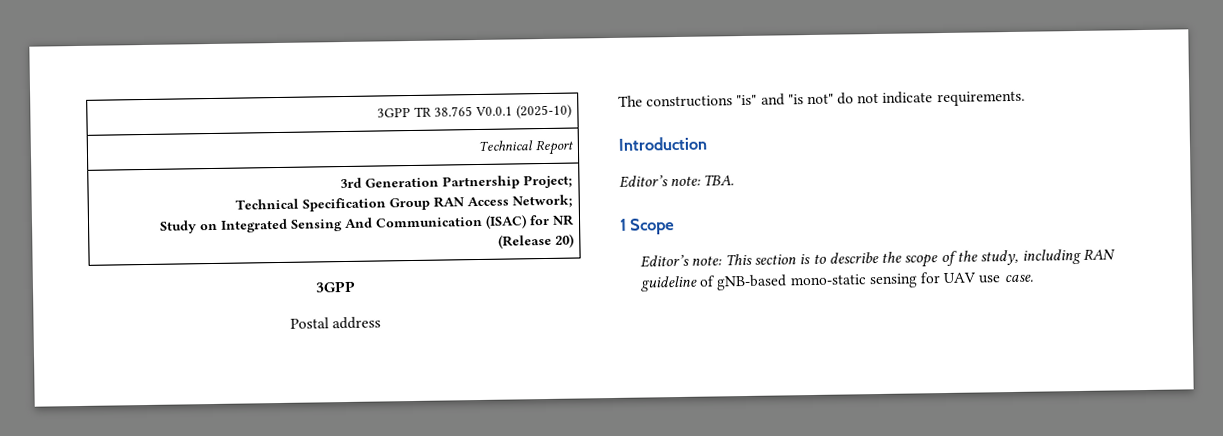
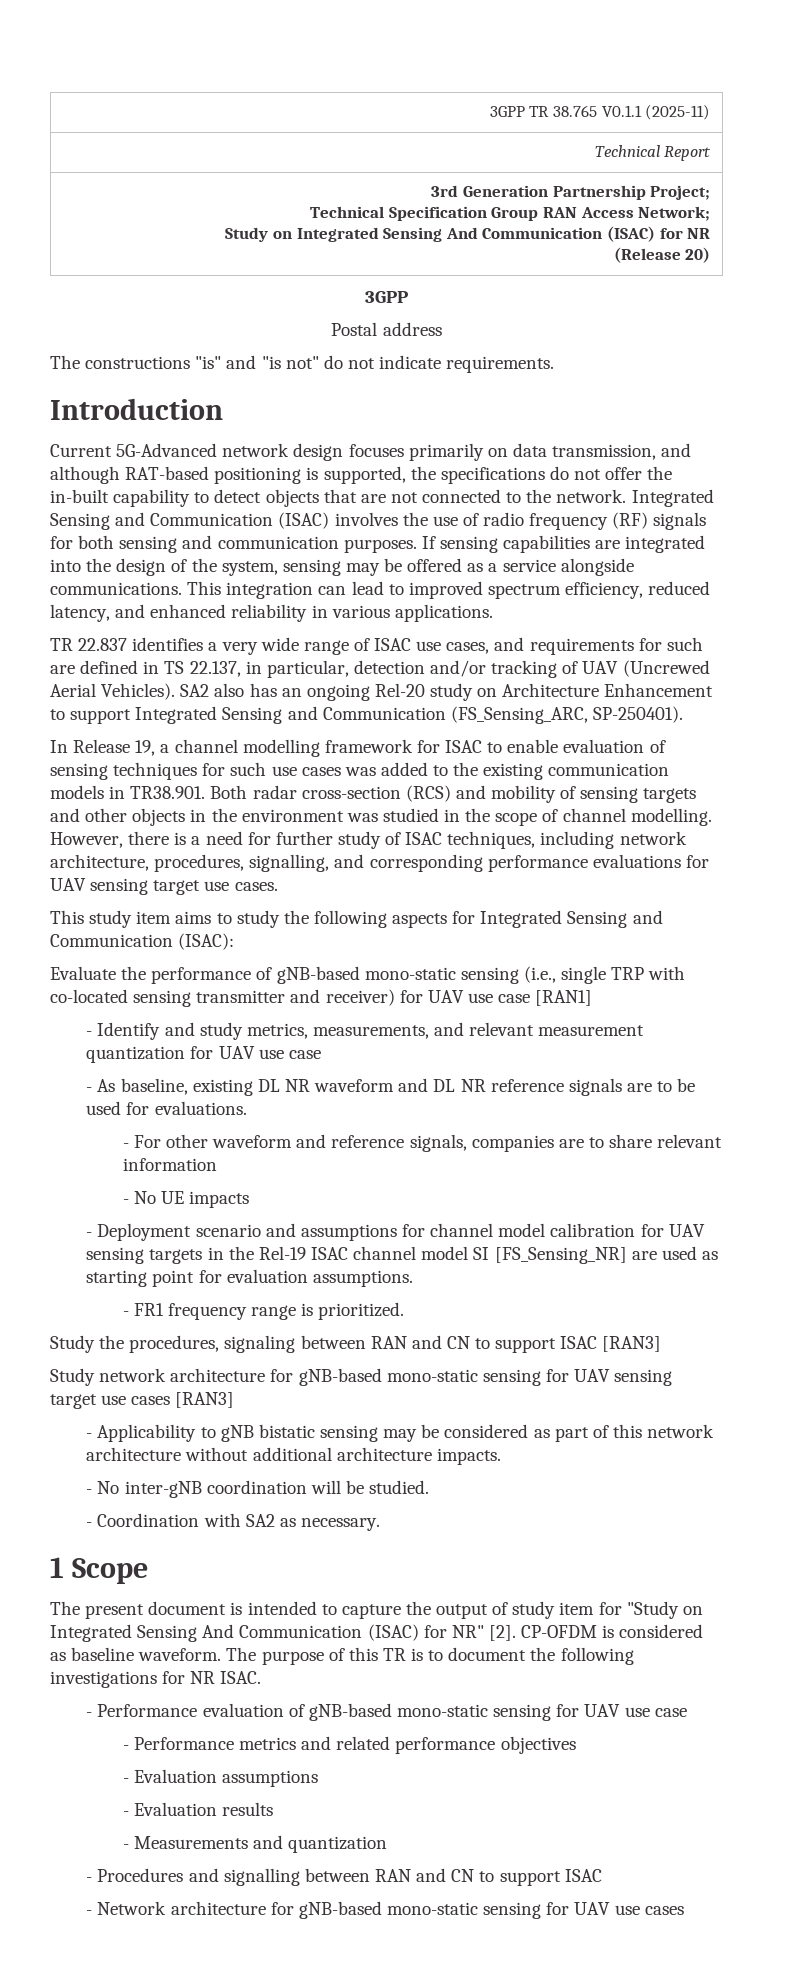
[475,104,573,119] V0.0.1 (2025-10) -> [601,104,711,120] V0.1.1 (2025-11)
[619,174,735,188] [620,218,676,235] [640,248,1116,268] [640,275,699,292] Editor’s note: TBA. // 1 Scope // Editor’s note: This section is to describe the scope of the study, including RAN guideline -> [50,443,692,461] [50,466,673,484] [50,489,714,507] [50,512,707,530] [50,535,706,553] [50,558,634,576] [50,581,711,599] [50,604,493,622] [50,637,703,655] [50,660,710,678] [50,683,714,701] [50,706,683,724] [50,739,666,757] [50,762,670,780] [50,785,697,803] [50,808,712,826] [50,831,687,849] [50,854,709,872] [50,878,278,895] [50,910,663,928] [50,933,235,950] [50,966,686,984] [50,989,593,1007] [86,1022,645,1040] [86,1046,321,1063] [86,1078,696,1096] [86,1101,247,1115] [122,1134,723,1152] [122,1158,217,1171] [122,1191,250,1208] [86,1223,705,1241] [86,1246,718,1264] [86,1269,413,1287] [122,1302,405,1320] [50,1335,662,1353] [50,1368,673,1386] [50,1392,235,1409] [86,1424,715,1442] [86,1447,501,1465] [86,1480,430,1498] [86,1513,381,1531] [50,1557,148,1584] [50,1601,703,1619] [50,1624,704,1642] [50,1647,634,1665] [50,1671,262,1688] [86,1703,284,1717] Current 5G-Advanced network design focuses primarily on data transmission, and although RAT-based positioning is supported, the specifications do not offer the in-built capability to detect objects that are not connected to the network. Integrated Sensing and Communication (ISAC) involves the use of radio frequency (RF) signals for both sensing and communication purposes. If sensing capabilities are integrated into the design of the system, sensing may be offered as a service alongside communications. This integration can lead to improved spectrum efficiency, reduced latency, and enhanced reliability in various applications. // TR 22.837 identifies a very wide range of ISAC use cases, and requirements for such are defined in TS 22.137, in particular, detection and/or tracking of UAV (Uncrewed Aerial Vehicles). SA2 also has an ongoing Rel-20 study on Architecture Enhancement to support Integrated Sensing and Communication (FS_Sensing_ARC, SP-250401). // In Release 19, a channel modelling framework for ISAC to enable evaluation of sensing techniques for such use cases was added to the existing communication models in TR38.901. Both radar cross-section (RCS) and mobility of sensing targets and other objects in the environment was studied in the scope of channel modelling. However, there is a need for further study of ISAC techniques, including network architecture, procedures, signalling, and corresponding performance evaluations for UAV sensing target use cases. // This study item aims to study the following aspects for Integrated Sensing and Communication (ISAC): // Evaluate the performance of gNB-based mono-static sensing (i.e., single TRP with co-located sensing transmitter and receiver) for UAV use case [RAN1] // - Identify and study metrics, measurements, and relevant measurement quantization for UAV use case // - As baseline, existing DL NR waveform and DL NR reference signals are to be used for evaluations. // - For other waveform and reference signals, companies are to share relevant information // - No UE impacts // - Deployment scenario and assumptions for channel model calibration for UAV sensing targets in the Rel-19 ISAC channel model SI [FS_Sensing_NR] are used as starting point for evaluation assumptions. // - FR1 frequency range is prioritized. // Study the procedures, signaling between RAN and CN to support ISAC [RAN3] // Study network architecture for gNB-based mono-static sensing for UAV sensing target use cases [RAN3] // - Applicability to gNB bistatic sensing may be considered as part of this network architecture without additional architecture impacts. // - No inter-gNB coordination will be studied. // - Coordination with SA2 as necessary. // 1 Scope // The present document is intended to capture the output of study item for "Study on Integrated Sensing And Communication (ISAC) for NR" [2]. CP-OFDM is considered as baseline waveform. The purpose of this TR is to document the following investigations for NR ISAC. // - Performance evaluation
[1003,274,1034,283] case. -> [654,1708,687,1717] [122,1736,576,1754] [122,1769,318,1787] [122,1802,273,1816] [122,1835,388,1853] [86,1868,602,1886] [86,1901,684,1919] case // - Performance metrics and related performance objectives // - Evaluation assumptions // - Evaluation results // - Measurements and quantization // - Procedures and signalling between RAN and CN to support ISAC // - Network architecture for gNB-based mono-static sensing for UAV use cases

